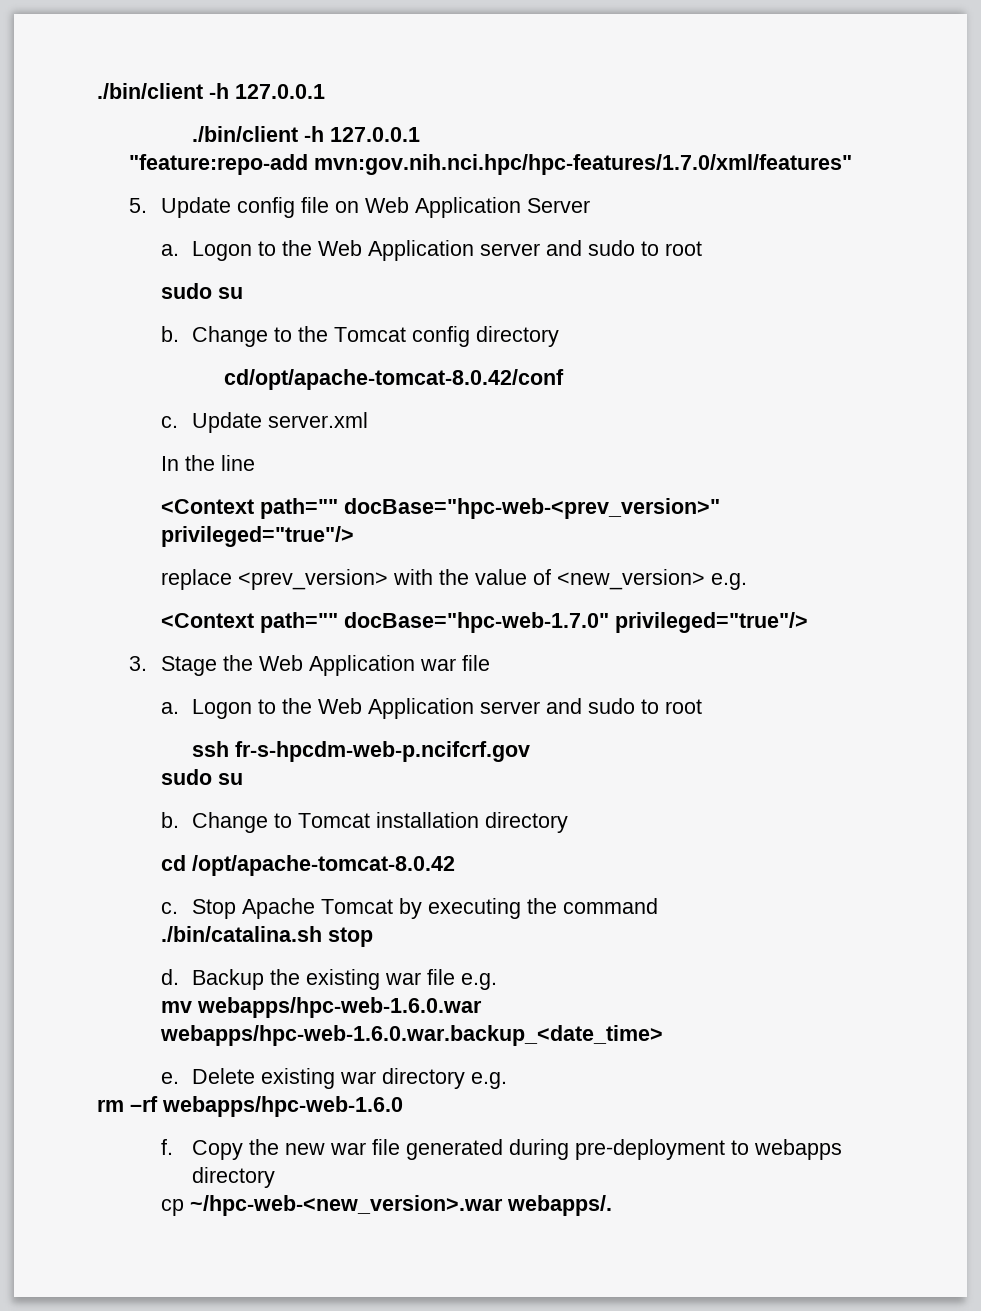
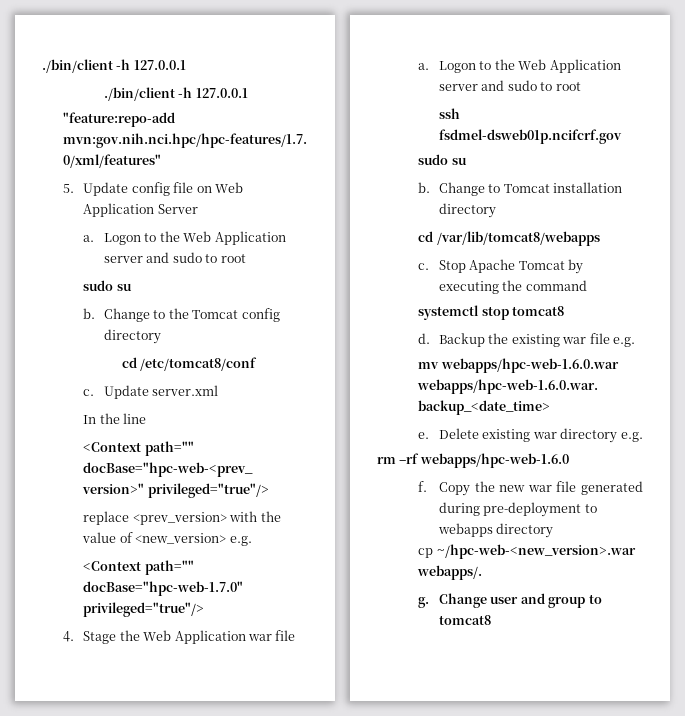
[224,369,565,390] cd/opt/apache-tomcat-8.0.42/conf -> [121,357,258,371] cd /etc/tomcat8/conf
[128,656,147,671] 3. -> [62,631,74,642] 4.
[235,741,531,762] fr-s-hpcdm-web-p.ncifcrf.gov -> [439,129,623,144] fsdmel-dsweb01p.ncifcrf.gov
[191,855,455,876] /opt/apache-tomcat-8.0.42 -> [436,231,600,246] /var/lib/tomcat8/webapps
[160,926,322,942] ./bin/catalina.sh -> [418,305,480,320] systemctl
(373, 937) none -> [512,306,565,316] tomcat8
(612, 1205) none -> [418,593,602,608] [439,615,492,625] // g. Change user and group to tomcat8

